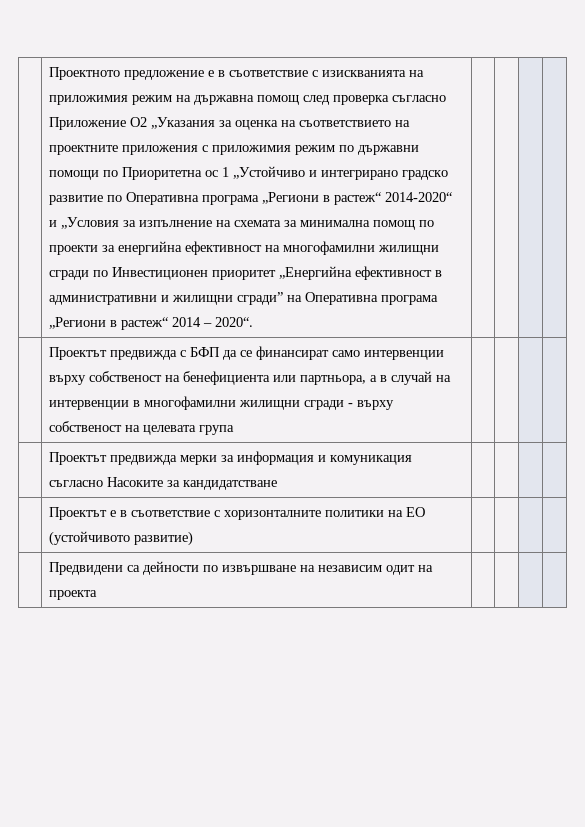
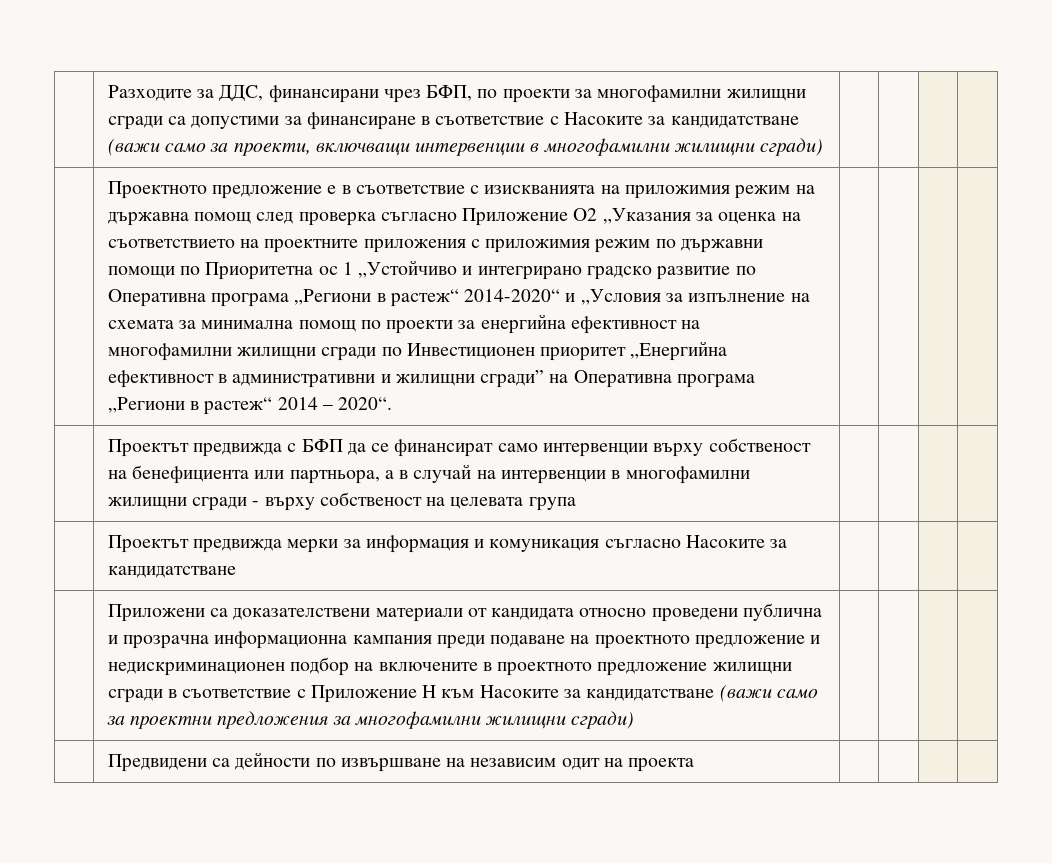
(49, 73) none -> [107,85,806,103] [107,112,799,130] [107,138,824,156] | Разходите за ДДС, финансирани чрез БФП, по проекти за многофамилни жилищни сгради са допустими за финансиране в съответствие с Насоките за кандидатстване (важи само за проекти, включващи интервенции в многофамилни жилищни сгради) | | | | //
[49,507,426,520] [49,531,194,546] Проектът е в съответствие с хоризонталните политики на ЕО (устойчивото развитие) -> [107,603,822,622] [107,631,821,649] [107,657,792,676] [107,685,818,703] [106,711,635,729] Приложени са доказателствени материали от кандидата относно проведени публична и прозрачна информационна кампания преди подаване на проектното предложение и недискриминационен подбор на включените в проектното предложение жилищни сгради в съответствие с Приложение Н към Насоките за кандидатстване (важи само за проектни предложения за многофамилни жилищни сгради)

